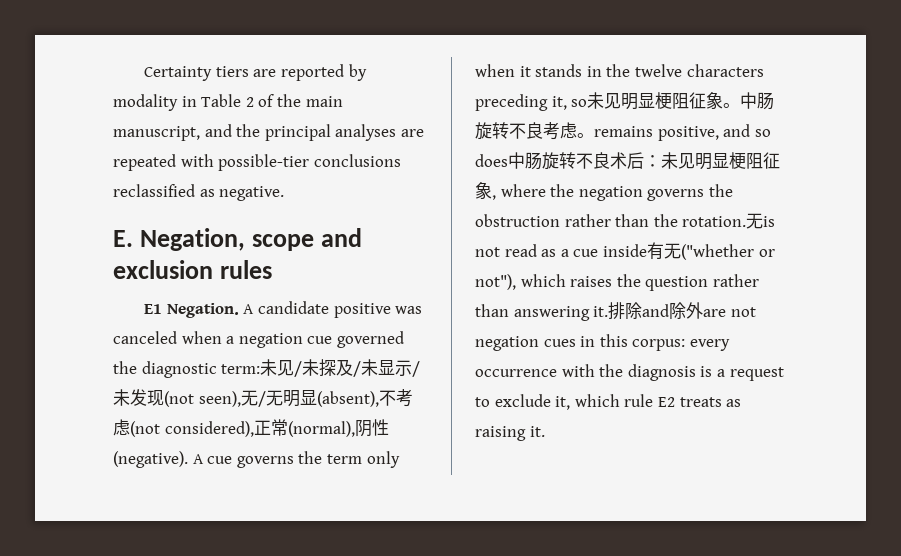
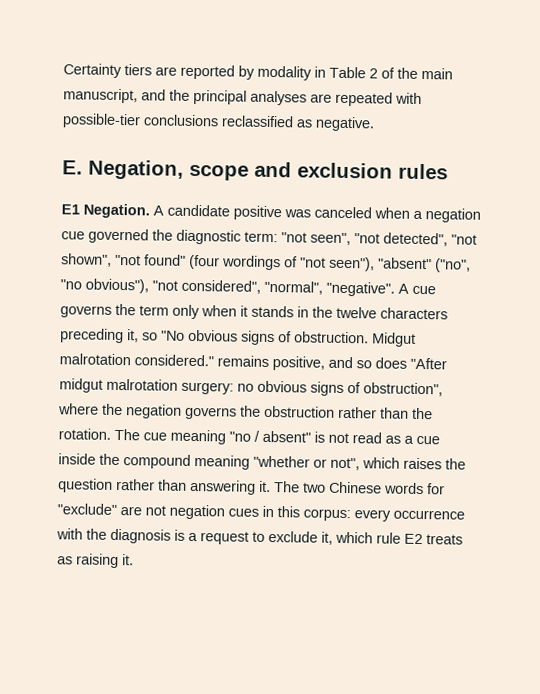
[260,359,421,377] [113,389,413,407] [113,419,389,437] [113,451,188,468] 未见/未探及/未显示/未发现(not seen),无/无明显(absent),不考虑(not considered),正常(normal),阴性(negative). -> [281,232,477,247] [61,253,471,273] [60,278,395,297] "not seen", "not detected", "not shown", "not found" (four wordings of "not seen"), "absent" ("no", "no obvious"), "not considered", "normal", "negative".
[587,92,775,110] [475,122,594,140] 未见明显梗阻征象。中肠旋转不良考虑。 -> [161,329,416,347] [59,353,214,367] "No obvious signs of obstruction. Midgut malrotation considered."
[508,152,780,170] [475,182,496,200] 中肠旋转不良术后：未见明显梗阻征象, -> [410,357,447,370] [59,378,443,397] "After midgut malrotation surgery: no obvious signs of obstruction",
[746,213,764,229] 无 -> [114,428,311,445] The cue meaning "no / absent"
[646,242,775,260] [475,274,516,290] 有无("whether or not"), -> [99,453,360,471] the compound meaning "whether or not",
[608,302,704,320] 排除and除外 -> [274,481,445,495] [57,503,117,515] The two Chinese words for "exclude"

